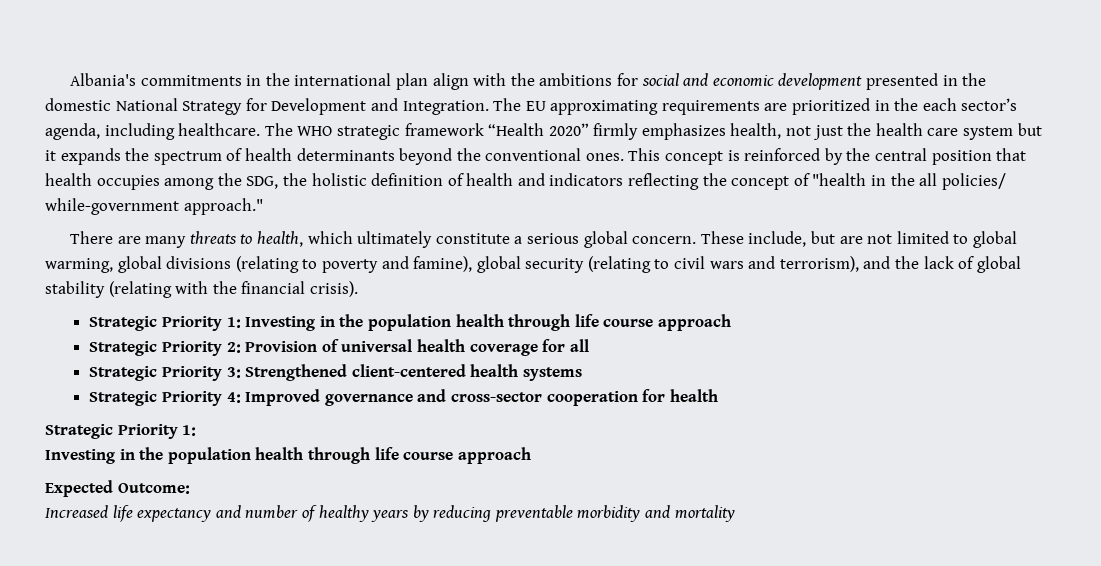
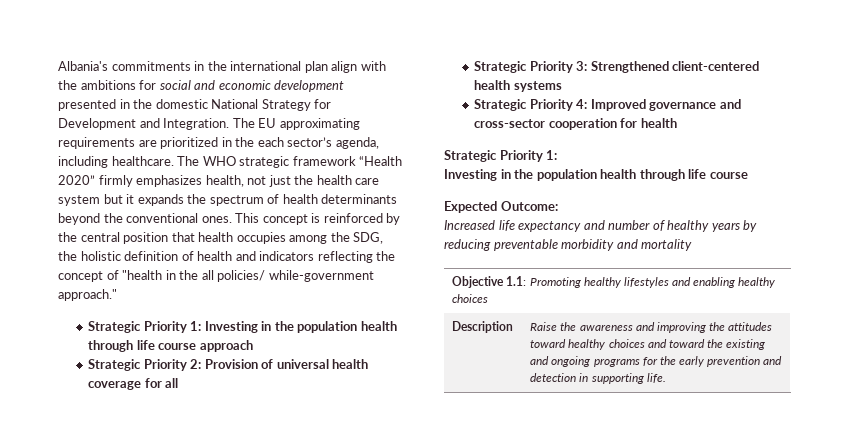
[70,231,1017,248] [45,256,1021,273] [45,281,358,298] // There are many threats to health, which ultimately constitute a serious global concern. These include, but are not limited to global warming, global divisions (relating to poverty and famine), global security (relating to civil wars and terrorism), and the lack of global stability (relating with the financial crisis). -> (117, 295) none
[457,447,531,464] approach -> (748, 175) none
(735, 513) none -> [452,276,776,288] [452,294,489,303] [452,321,514,333] [530,322,772,333] [530,339,765,350] [530,356,783,367] [530,373,666,384] // Objective 1.1: Promoting healthy lifestyles and enabling healthy choices // Description | Raise the awareness and improving the attitudes toward healthy choices and toward the existing and ongoing programs for the early prevention and detection in supporting life.

